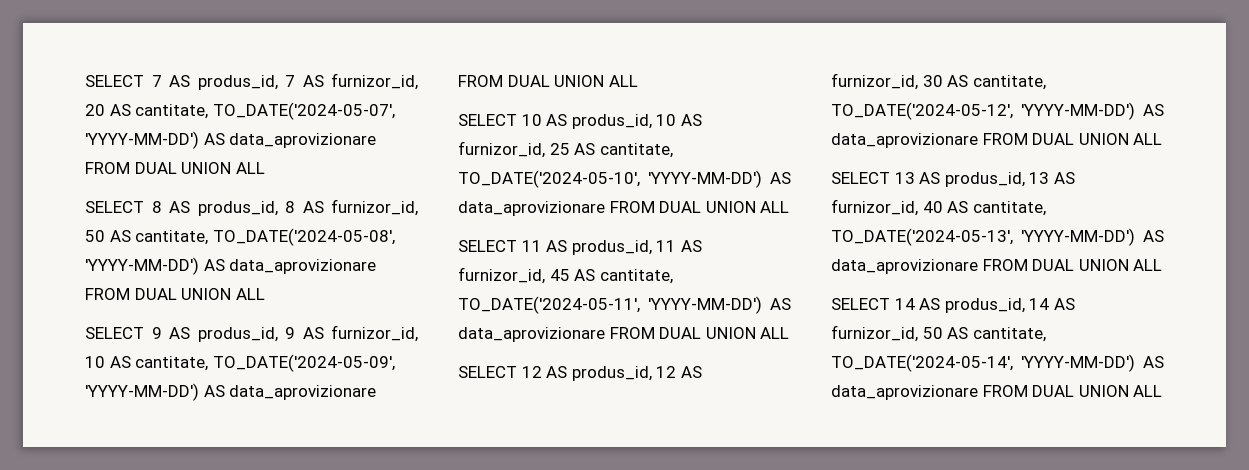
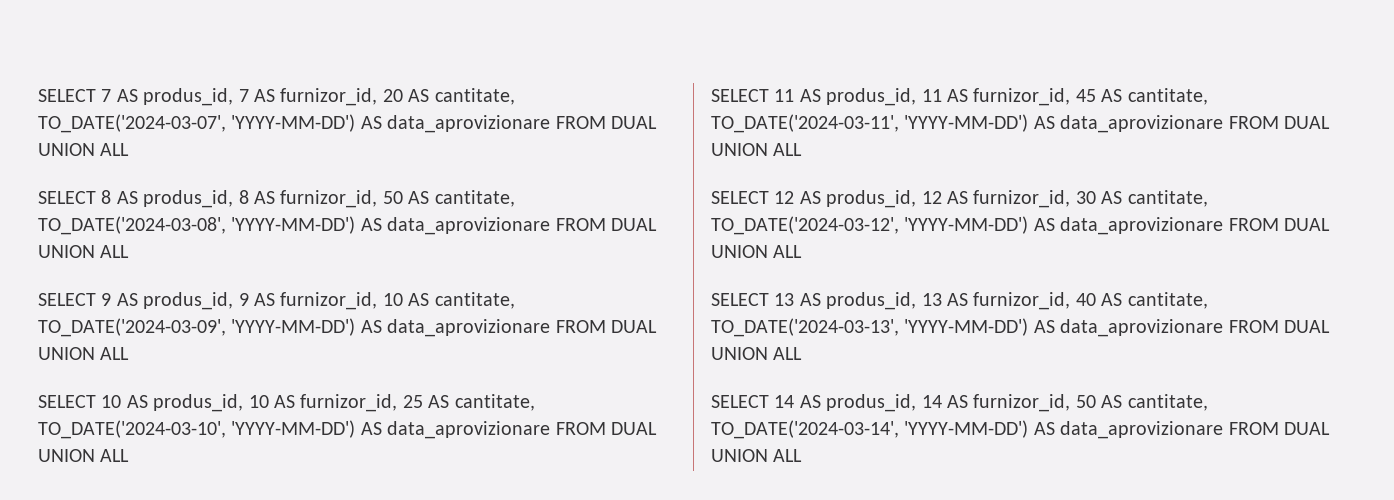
[212,102,395,120] TO_DATE('2024-05-07', -> [38,114,226,133] TO_DATE('2024-03-07',
[212,228,395,246] TO_DATE('2024-05-08', -> [38,216,226,235] TO_DATE('2024-03-08',
[212,354,395,372] TO_DATE('2024-05-09', -> [38,318,226,337] TO_DATE('2024-03-09',
[458,170,640,188] TO_DATE('2024-05-10', -> [38,420,226,439] TO_DATE('2024-03-10',
[458,296,640,314] TO_DATE('2024-05-11', -> [711,114,899,133] TO_DATE('2024-03-11',
[831,102,1013,120] TO_DATE('2024-05-12', -> [711,216,899,235] TO_DATE('2024-03-12',
[831,228,1013,246] TO_DATE('2024-05-13', -> [711,318,899,337] TO_DATE('2024-03-13',
[831,354,1013,372] TO_DATE('2024-05-14', -> [711,420,899,439] TO_DATE('2024-03-14',

